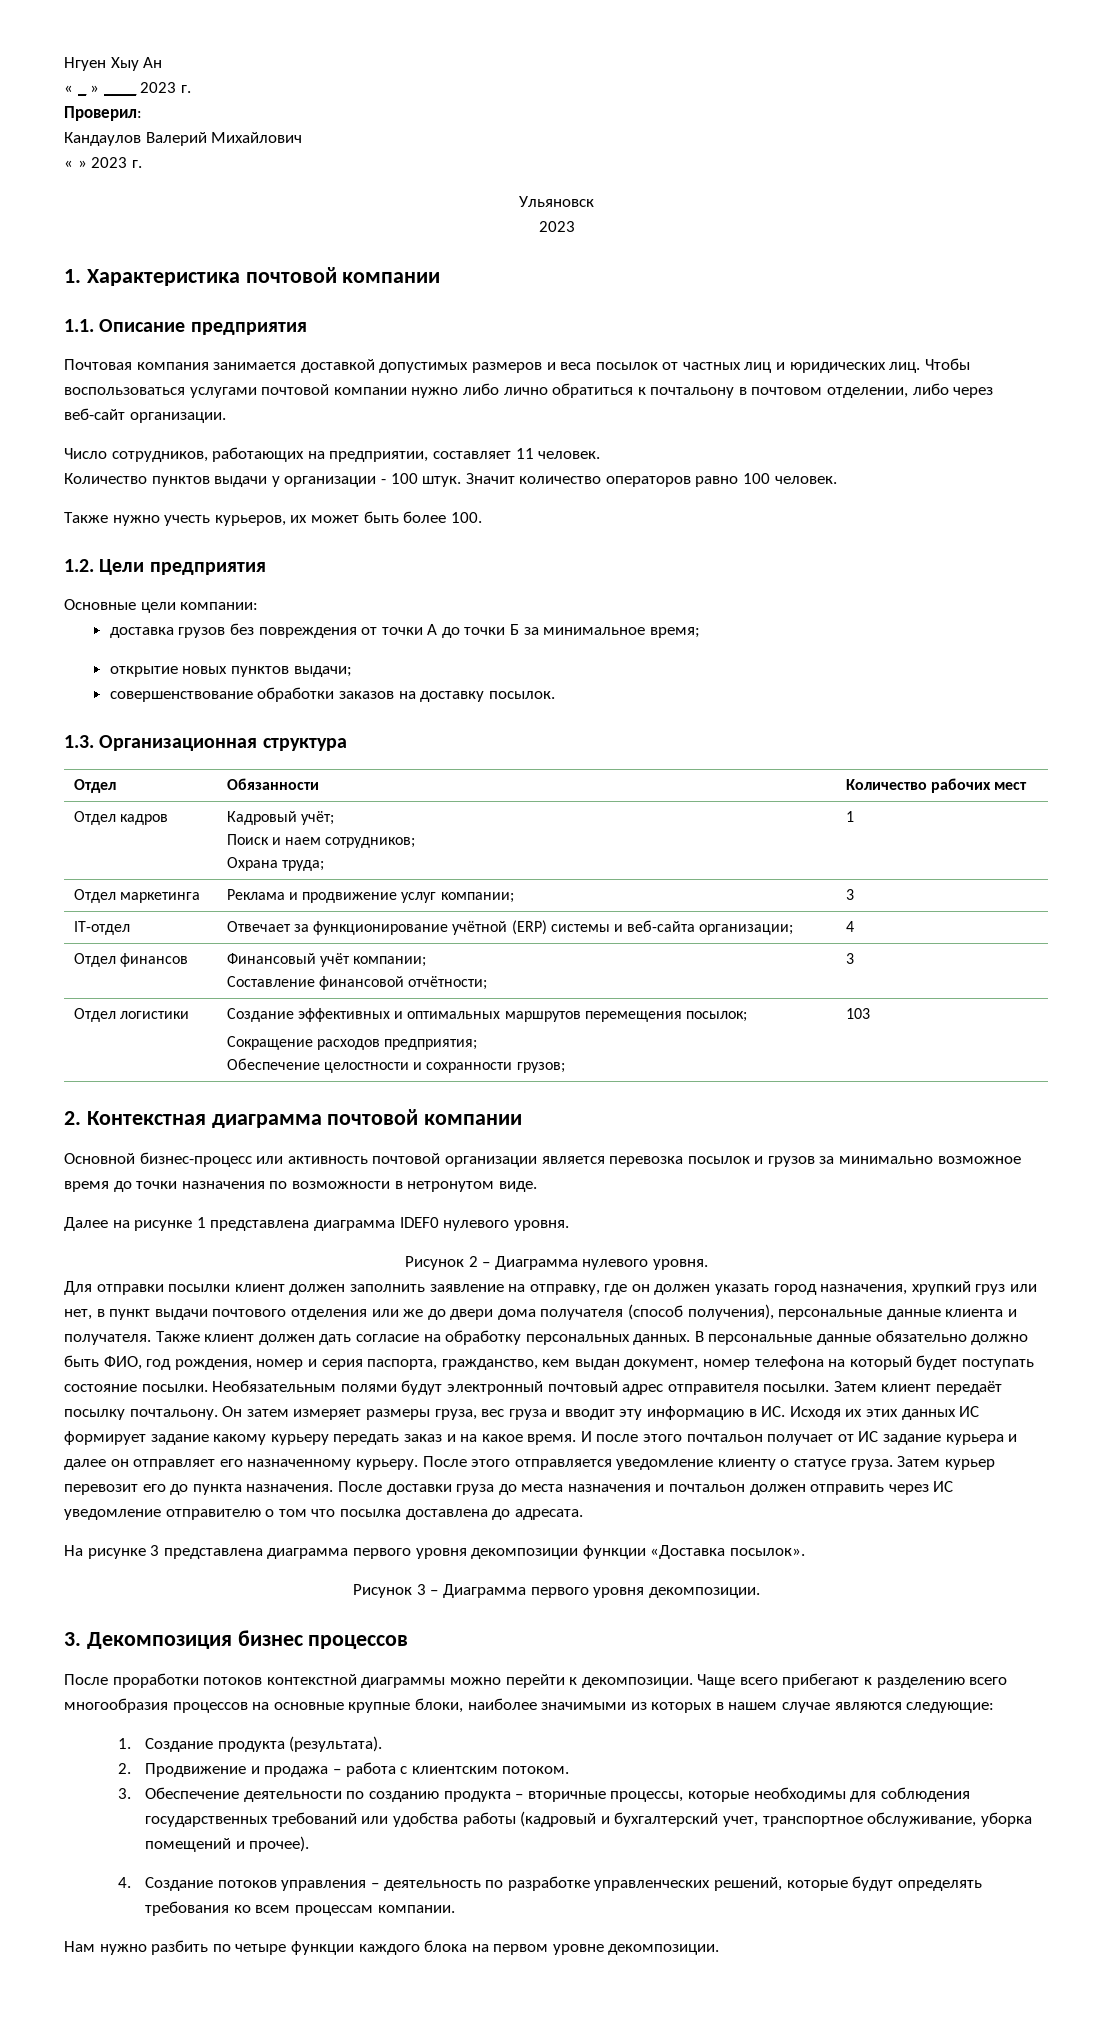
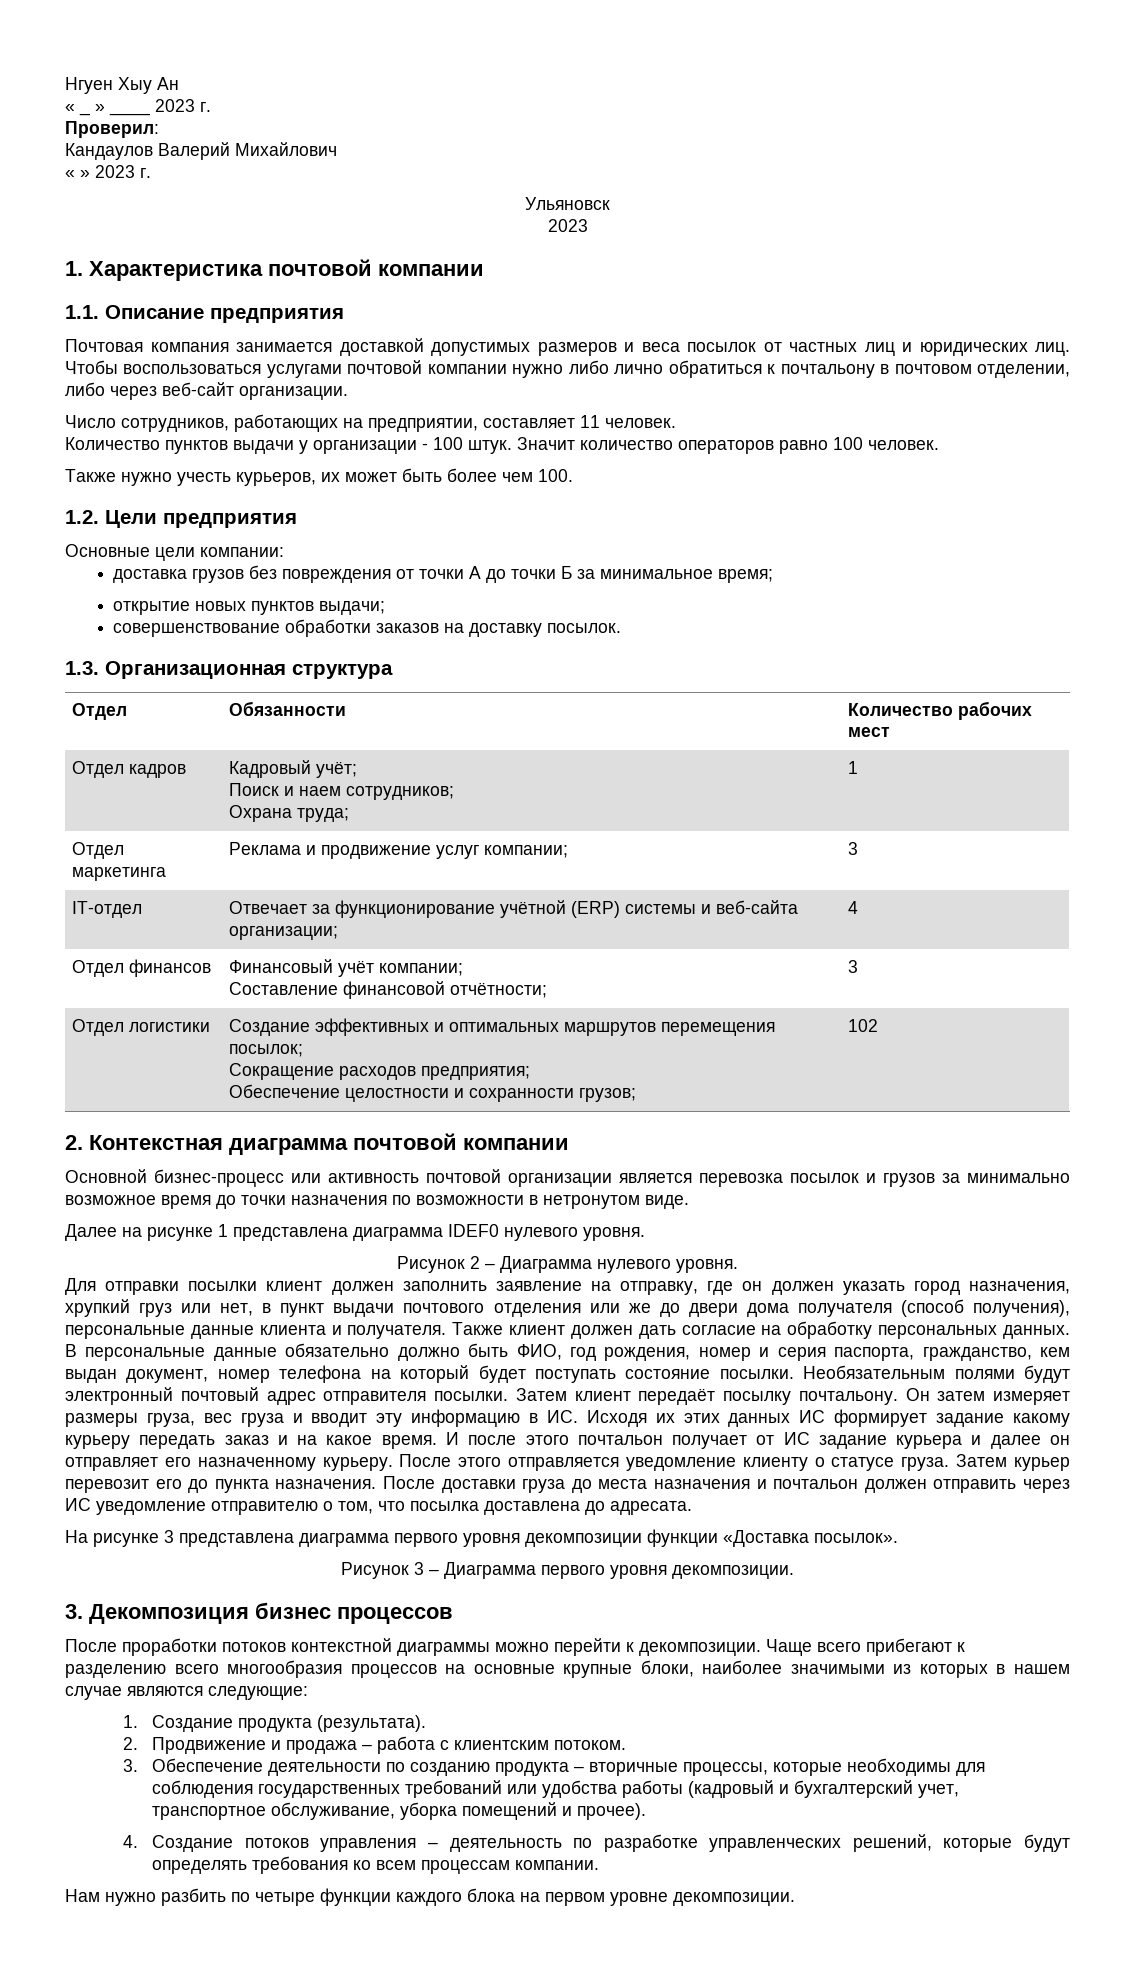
(447, 517) none -> [502,472,533,482] чем
[845,1008,870,1019] 103 -> [848,1019,879,1032] 102
[278,1509,307,1517] том -> [338,1501,373,1514] том,

